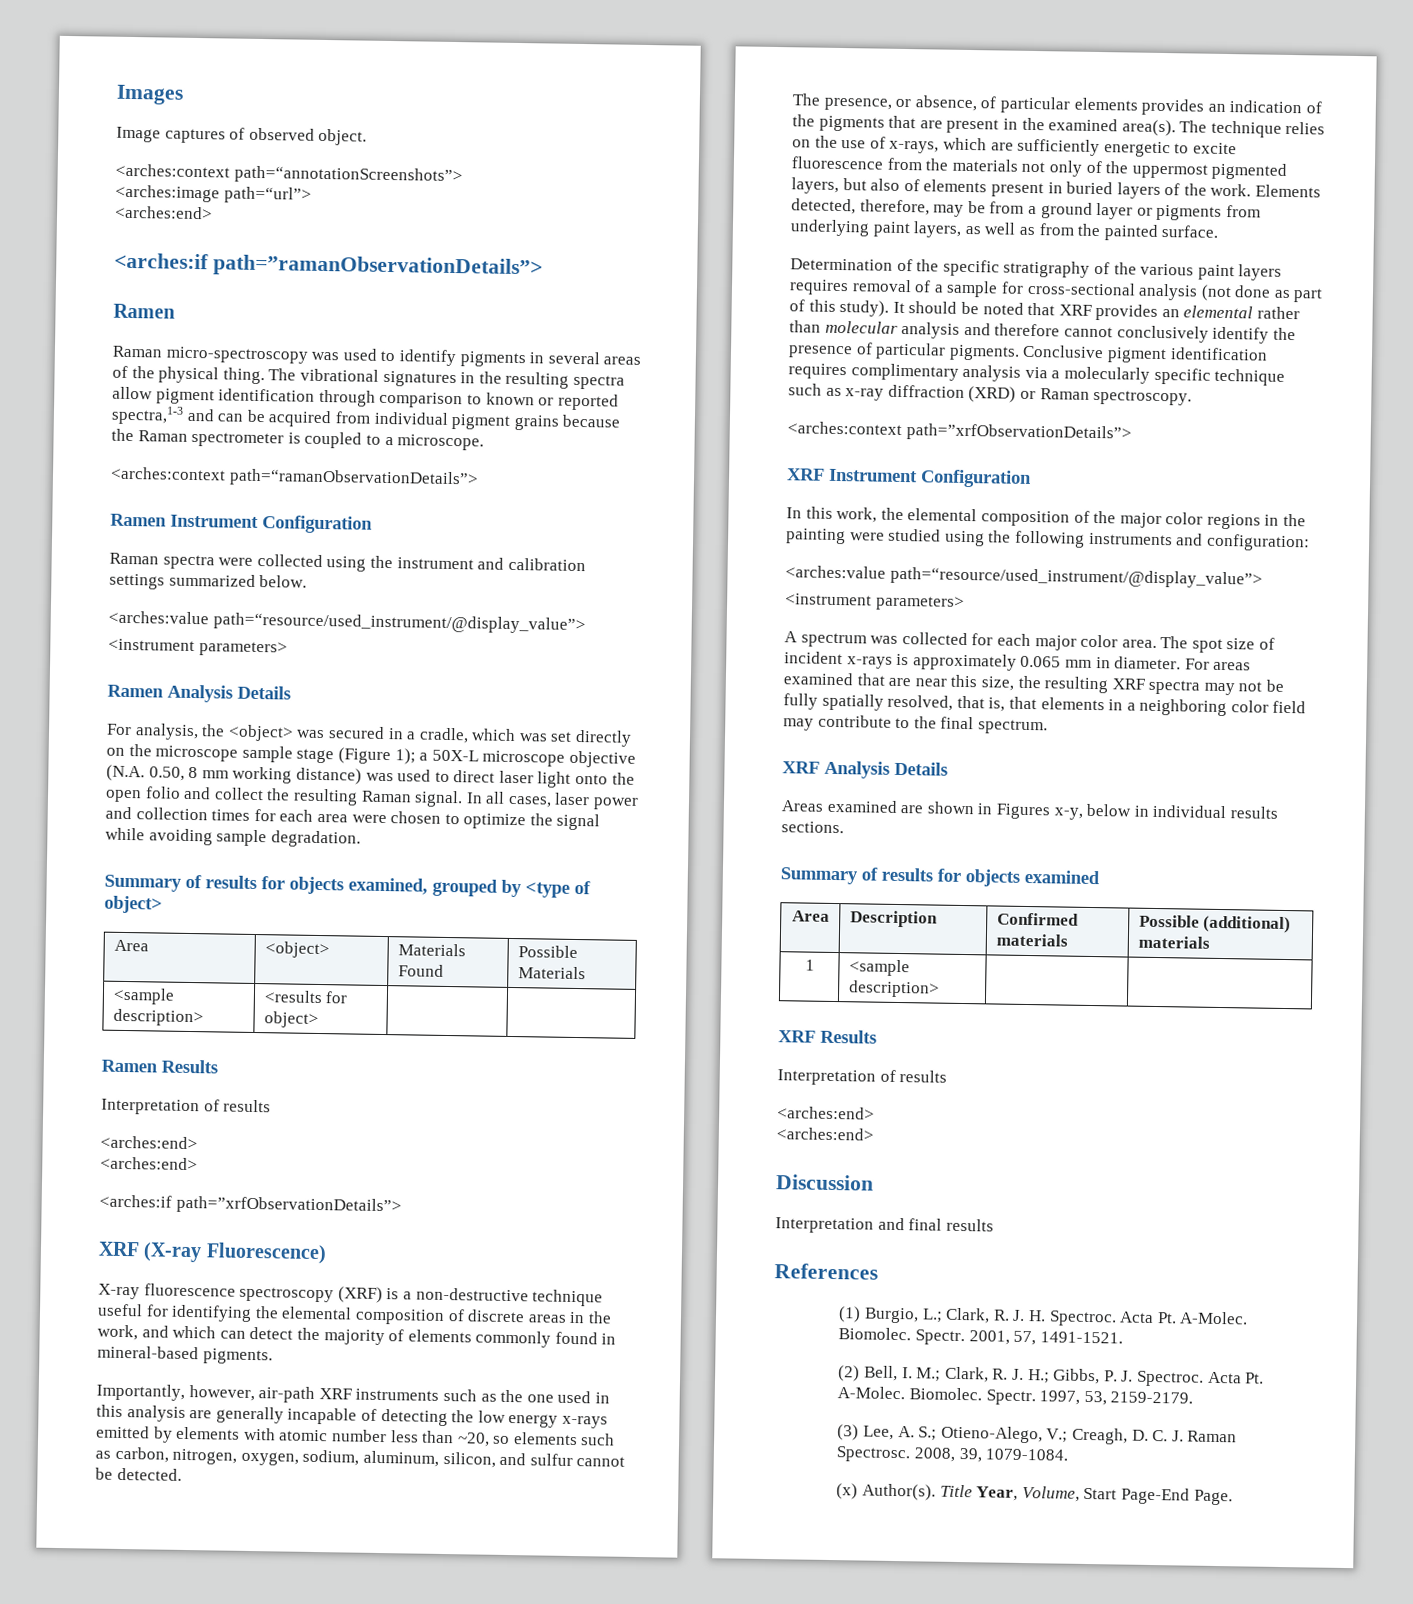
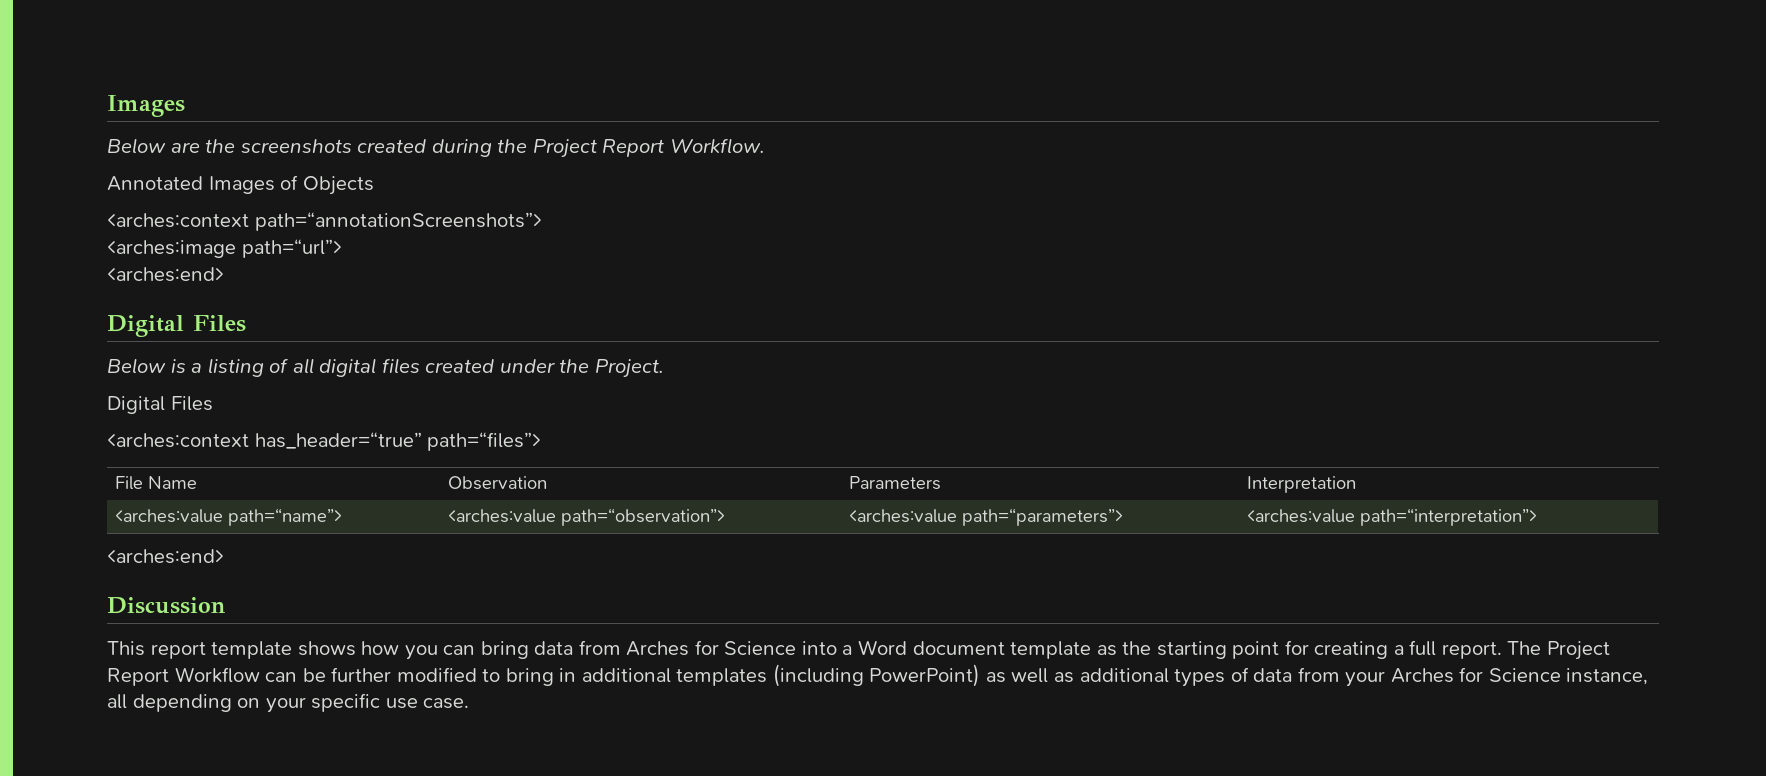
[116,126,368,146] Image captures of observed object. -> [107,138,765,158] [107,175,374,195] Below are the screenshots created during the Project Report Workflow. // Annotated Images of Objects
[114,252,543,280] [113,303,175,319] [112,345,642,368] [112,365,625,390] [112,386,619,411] [111,405,621,431] [111,428,485,451] [110,466,479,489] [110,513,373,534] [109,552,586,572] [109,573,308,590] [108,610,586,635] [108,638,288,657] [107,684,291,703] [106,723,633,747] [106,744,636,768] [106,764,635,788] [105,786,640,810] [105,806,601,831] [105,827,361,848] [104,874,591,898] [104,895,163,914] [113,939,149,952] [264,941,330,959] [397,943,466,957] [397,964,444,977] [517,945,578,959] [517,966,586,980] [112,987,175,1005] [112,1008,204,1027] [263,990,349,1004] [263,1011,319,1028] [101,1059,218,1074] [101,1098,272,1116] [100,1135,198,1150] [100,1156,198,1171] [99,1194,402,1216] [98,1241,327,1265] [98,1283,604,1307] [97,1303,612,1325] [97,1324,617,1348] [97,1345,273,1365] [96,1383,610,1404] [96,1404,608,1429] [96,1425,616,1447] [95,1446,626,1468] [95,1467,182,1481] [792,93,1322,116] [792,114,1326,138] [792,135,1237,158] [791,156,1288,180] [791,177,1322,199] [791,198,1261,221] [790,219,1220,241] [790,258,1283,281] [789,279,1324,303] [789,299,1301,321] [789,320,1296,344] [788,342,1268,364] [788,363,1286,386] [788,383,1193,406] [787,421,1132,443] [787,468,1032,489] [786,506,1307,530] [786,528,1310,552] [785,565,1263,589] [785,593,965,611] [784,631,1276,653] [784,651,1252,671] [783,672,1285,696] [783,693,1307,717] [783,714,1048,735] [782,760,948,779] [781,799,1278,820] [781,821,844,834] [780,867,1100,887] [791,910,830,922] [849,910,938,928] [996,912,1079,926] [995,933,1068,947] [1138,914,1292,934] [1137,935,1210,949] [804,959,815,971] [848,959,910,977] [848,980,940,998] [778,1029,877,1044] [777,1069,948,1086] [777,1106,875,1120] [776,1127,874,1141] [775,1174,874,1191] [775,1217,994,1234] [774,1263,878,1280] [838,1306,1249,1327] [838,1327,1123,1346] [838,1365,1265,1387] [837,1386,1194,1406] [837,1424,1238,1445] [836,1446,1069,1463] [836,1483,1233,1506] <arches:if path=”ramanObservationDetails”> // Ramen // Raman micro-spectroscopy was used to identify pigments in several areas of the physical thing. The vibrational signatures in the resulting spectra allow pigment identification through comparison to known or reported spectra,1-3 and can be acquired from individual pigment grains because the Raman spectrometer is coupled to a microscope. // <arches:context path=“ramanObservationDetails”> // Ramen Instrument Configuration // Raman spectra were collected using the instrument and calibration settings summarized below. // <arches:value path=“resource/used_instrument/@display_value”> // <instrument parameters> // Ramen Analysis Details // For analysis, the <object> was secured in a cradle, which was set directly on the microscope sample stage (Figure 1); a 50X-L microscope objective (N.A. 0.50, 8 mm working distance) was used to direct laser light onto the open folio and collect the resulting Raman signal. In all cases, laser power and collection times for each area were chosen to optimize the signal while avoiding sample degradation. // Summary of results for objects examined, grouped by <type of object> // Area | <object> | Materials Found | Possible Materials // <sample description> | <results for object> | | // Ramen Results // Interpretation of results // <arches:end> // <arches:end> // <arches:if path=”xrfObservationDetails”> // XRF (X-ray Fluorescence) // X-ray fluorescence spectroscopy (XRF) is a non-destructive technique useful for identifying the elemental composition of discrete areas in the work, and which can detect the majority of elements commonly found in mineral-based pigments. // Importantly, however, air-path XRF instruments such as the one used in this analysis are generally incapable of detecting the low energy x-rays emitted by elements with atomic number less than ~20, so elements such as carbon, nitrogen, oxygen, sodium, aluminum, silicon, and sulfur cannot be detected. // The presence, or absence, of particular elements provides an indication of the pigments that are present in the examined area(s). The technique relies on the use of x-rays, which are sufficiently energetic to excite fluorescence from the materials not only of the uppermost pigmented layers, but also of elements present in buried layers of the work. Elements detected, therefore, may be from a ground layer or pigments from underlying paint layers, as well as from the painted surface. // Determination of the specific stratigraphy of the various paint layers requires removal of a sample for cross-sectional analysis (not done as part of this study). It should be noted that XRF provides an elemental rather than molecular analysis and therefore cannot conclusively identify the presence of particular pigments. Conclusive pigment identification requires complimentary analysis via a molecularly specific technique such as x-ray diffraction (XRD) or Raman spectroscopy. // <arches:context path=”xrfObservationDetails”> // XRF Instrument Configuration // In this work, the elemental composition of the major color regions in the painting were studied using the following instruments and configuration: // <arches:value path=“resource/used_instrument/@display_value”> // <instrument parameters> // A spectrum was collected for each major color area. The spot size of incident x-rays is approximately 0.065 mm in diameter. For areas examined that are near this size, the resulting XRF spectra may not be fully spatially resolved, that is, that elements in a neighboring color field may contribute to the final spectrum. // XRF Analysis Details // Areas examined are shown in Figures x-y, below in individual results sections. // Summary of results for objects examined // Area | Description | Confirmed materials | Possible (additional) materials // 1 | <sample description> | | // XRF Results // Interpretation of results // <arches:end> // <arches:end> // Discussion // Interpretation and final results // References // (1) Burgio, L.; Clark, R. J. H. Spectroc. Acta Pt. A-Molec. Biomolec. Spectr. 2001, 57, 1491-1521. // (2) Bell, I. M.; Clark, R. J. H.; Gibbs, P. J. Spectroc. Acta Pt. A-Molec. Biomolec. Spectr. 1997, 53, 2159-2179. // (3) Lee, A. S.; Otieno-Alego, V.; Creagh, D. C. J. Raman Spectrosc. 2008, 39, 1079-1084. // (x) Author(s). Title Year, Volume, Start Page-End Page. -> [107,315,246,337] [107,358,664,378] [107,396,213,414] [107,432,542,451] [115,476,198,490] [448,476,548,490] [849,476,942,490] [1247,476,1357,493] [115,508,343,526] [448,508,726,526] [849,508,1124,526] [1247,508,1538,526] [107,549,224,564] [107,597,226,614] [107,640,1610,660] [107,664,1649,687] [107,693,470,713] Digital Files // Below is a listing of all digital files created under the Project. // Digital Files // <arches:context has_header=“true” path=“files”> // File Name | Observation | Parameters | Interpretation // <arches:value path=“name”> | <arches:value path=“observation”> | <arches:value path=“parameters”> | <arches:value path=“interpretation”> // <arches:end> // Discussion // This report template shows how you can bring data from Arches for Science into a Word document template as the starting point for creating a full report. The Project Report Workflow can be further modified to bring in additional templates (including PowerPoint) as well as additional types of data from your Arches for Science instance, all depending on your specific use case.

